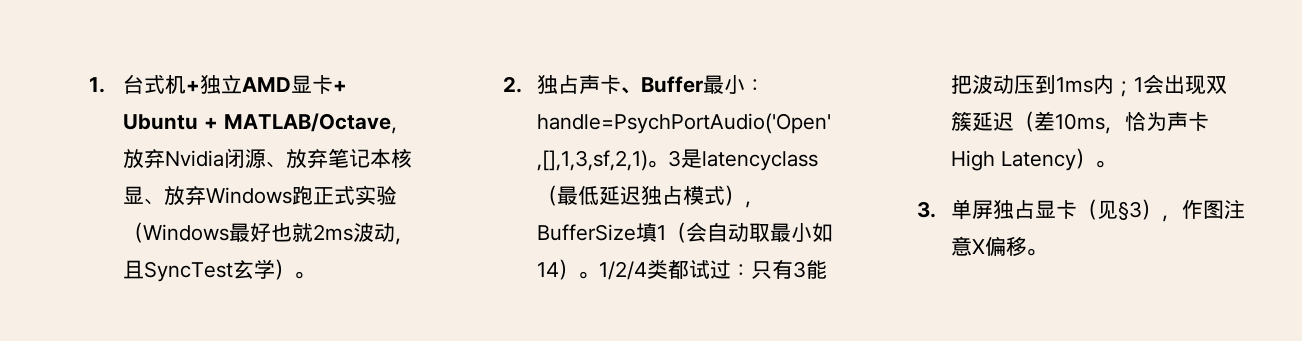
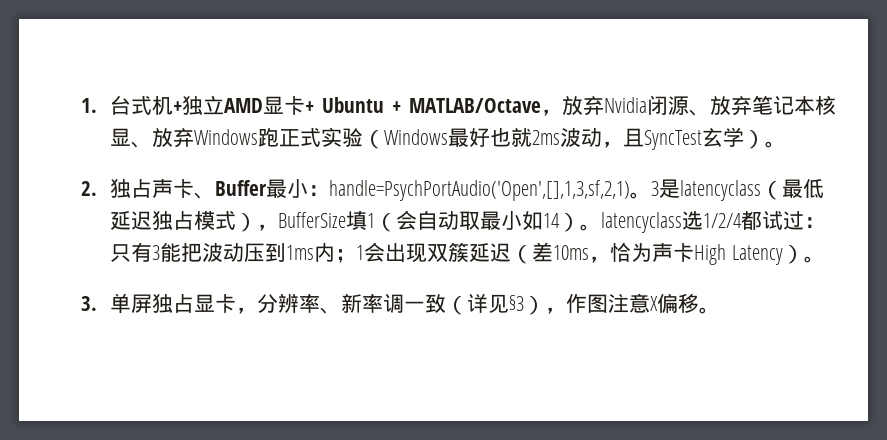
[599,259,669,280] 1/2/4类 -> [601,211,743,233] latencyclass选1/2/4
[1077,199,1098,220] （ -> [236,293,489,315] ，分辨率、新率调一致（详

